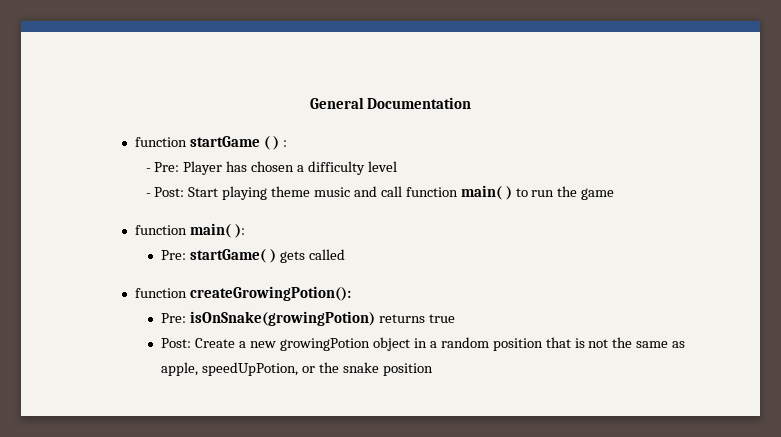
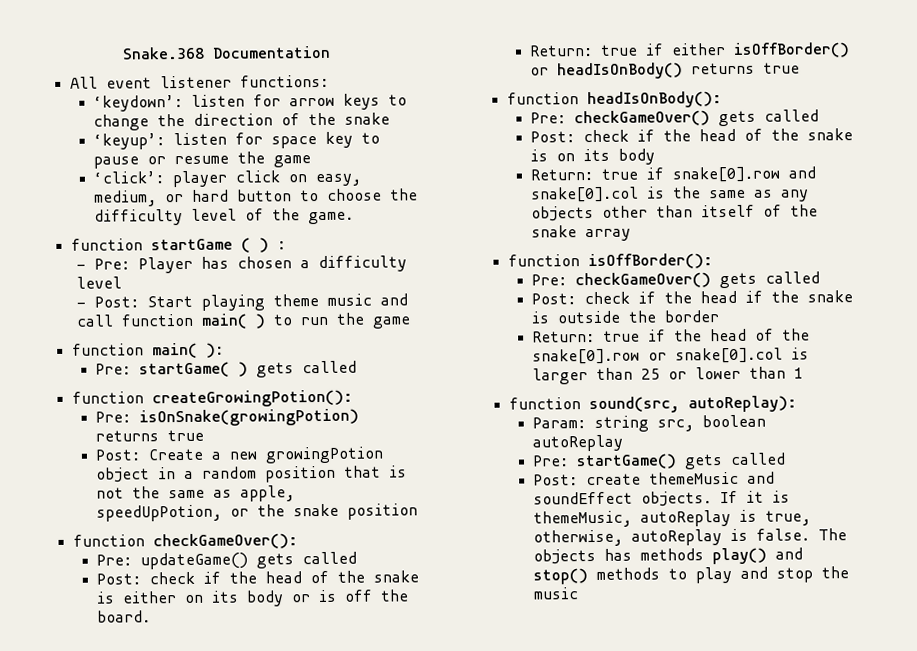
[309,97,364,109] General -> [122,46,205,60] Snake.368
(472, 103) none -> [69,74,329,89] [93,93,408,112] [93,112,391,131] [93,131,381,150] [93,151,312,169] [93,170,362,188] [94,188,419,207] [94,208,355,226] // All event listener functions: // ‘keydown’: listen for arrow keys to change the direction of the snake // ‘keyup’: listen for space key to pause or resume the game // ‘click’: player click on easy, medium, or hard button to choose the difficulty level of the game.
(434, 369) none -> [72,533,298,550] [96,551,358,570] [96,570,420,585] [96,589,410,607] [97,610,152,623] [529,42,851,58] [530,62,801,80] [506,91,722,109] [530,109,820,127] [530,128,854,143] [530,148,656,165] [530,166,817,183] [530,186,810,203] [531,204,819,222] [531,225,632,242] [507,253,713,270] [531,271,821,289] [531,290,854,305] [531,310,720,324] [532,328,811,343] [532,347,810,365] [532,366,805,385] [508,395,797,414] [532,414,767,433] [532,434,624,452] [532,452,787,470] [533,471,776,486] [533,490,791,507] [533,509,812,528] [533,528,848,547] [533,547,804,565] [533,566,850,585] [533,587,580,600] // function checkGameOver(): // Pre: updateGame() gets called // Post: check if the head of the snake is either on its body or is off the board. // Return: true if either isOffBorder() or headIsOnBody() returns true // function headIsOnBody(): // Pre: checkGameOver() gets called // Post: check if the head of the snake is on its body // Return: true if snake[0].row and snake[0].col is the same as any objects other than itself of the snake array // function isOffBorder(): // Pre: checkGameOver() gets called // Post: check if the head if the snake is outside the border // Return: true if the head of the snake[0].row or snake[0].col is larger than 25 or lower than 1 // function sound(src, autoReplay): // Param: string src, boolean autoReplay // Pre: startGame() gets called // Post: create themeMusic and soundEffect objects. If it is themeMusic, autoReplay is true, otherwise, autoReplay is false. The objects has methods play() and stop() methods to play and stop the music

